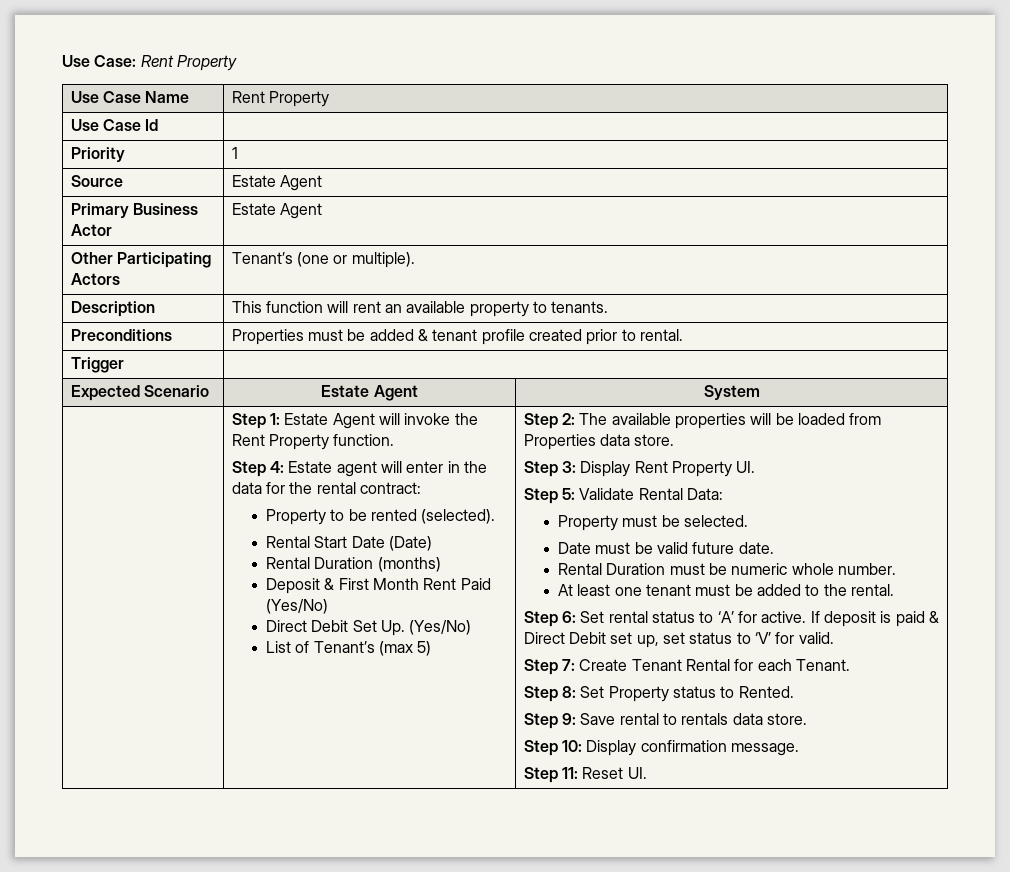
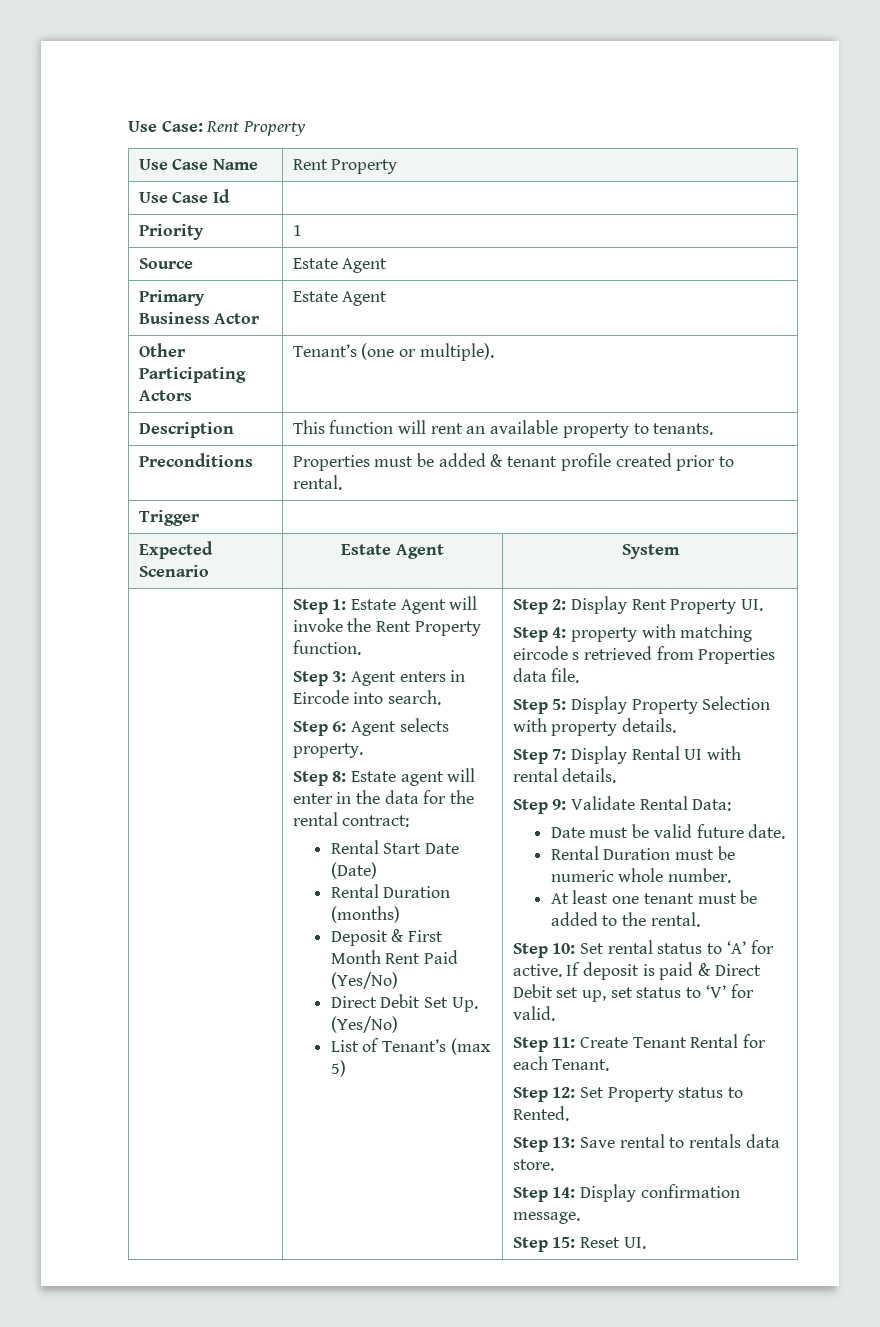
[270,461,285,473] 4: -> [332,670,466,686] [292,690,441,705] [292,718,449,736] [292,743,363,758] [292,771,347,786] 3: Agent enters in Eircode into search. // Step 6: Agent selects property. // Step 8:
[266,509,496,525] // Property to be rented (selected). -> (410, 821) none
[579,413,882,429] [523,434,675,450] [523,461,756,477] [523,488,576,504] The available properties will be loaded from Properties data store. // Step 3: Display Rent Property UI. // Step 5: -> [570,596,764,614] [512,624,753,642] [512,646,776,664] [512,668,580,683] [512,696,771,714] [512,718,676,736] [512,746,742,764] [512,768,617,783] [512,799,567,814] Display Rent Property UI. // Step 4: property with matching eircode s retrieved from Properties data file. // Step 5: Display Property Selection with property details. // Step 7: Display Rental UI with rental details. // Step 9:
[558,515,749,531] // Property must be selected. -> (732, 805) none
[562,611,577,623] 6: -> [552,943,576,954] 10:
[562,659,576,671] 7: -> [552,1037,576,1048] 11:
[562,686,577,698] 8: -> [552,1087,576,1098] 12:
[562,713,577,725] 9: -> [552,1137,576,1148] 13:
[562,740,583,752] 10: -> [552,1187,576,1198] 14:
[562,767,579,779] 11: -> [552,1237,576,1248] 15:

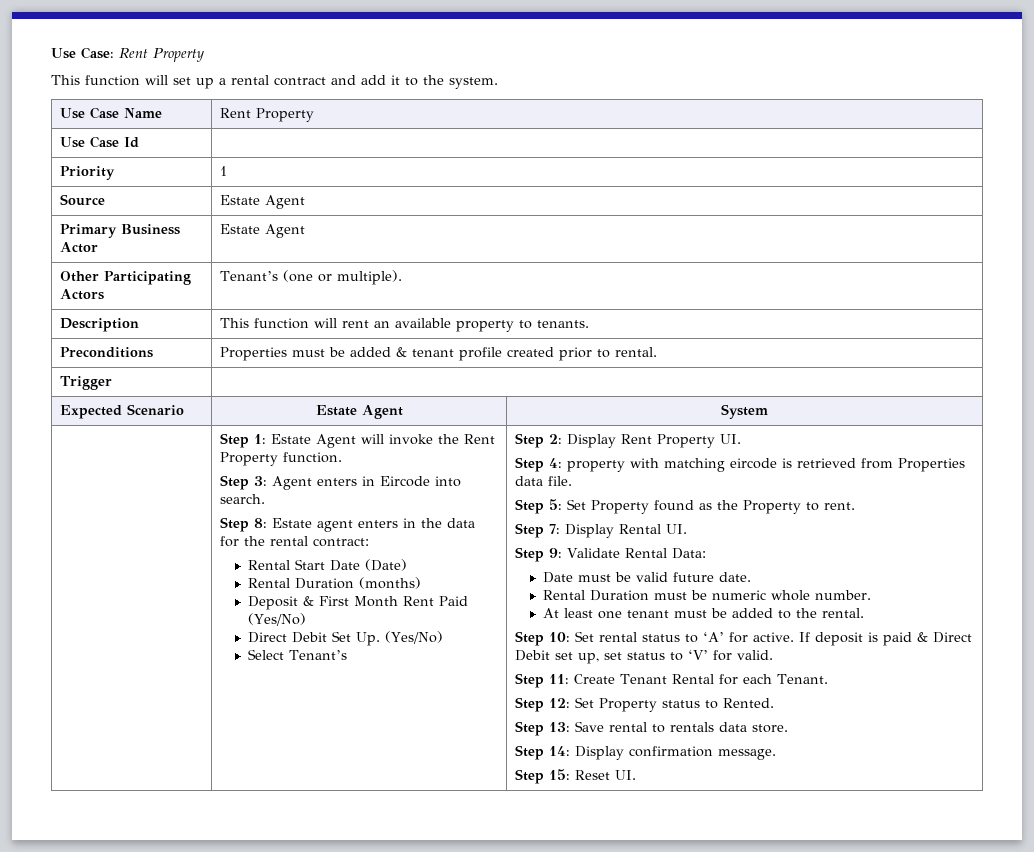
(307, 128) none -> [51,75,498,89] // This function will set up a rental contract and add it to the system.
[292,718,449,736] [292,743,363,758] // Step 6: Agent selects property. -> (266, 499) none
[447,768,476,782] [292,793,333,804] will enter -> [358,520,399,528] enters
[330,1038,491,1055] [330,1060,346,1077] List of Tenant’s (max 5) -> [247,649,347,660] Select Tenant’s
[572,652,580,660] s -> [782,458,793,468] is
[570,696,771,714] [512,718,676,736] Display Property Selection with property details. -> [567,499,856,514] Set Property found as the Property to rent.
[684,746,742,760] [512,768,617,783] UI with rental details. -> [666,524,688,534] UI.

